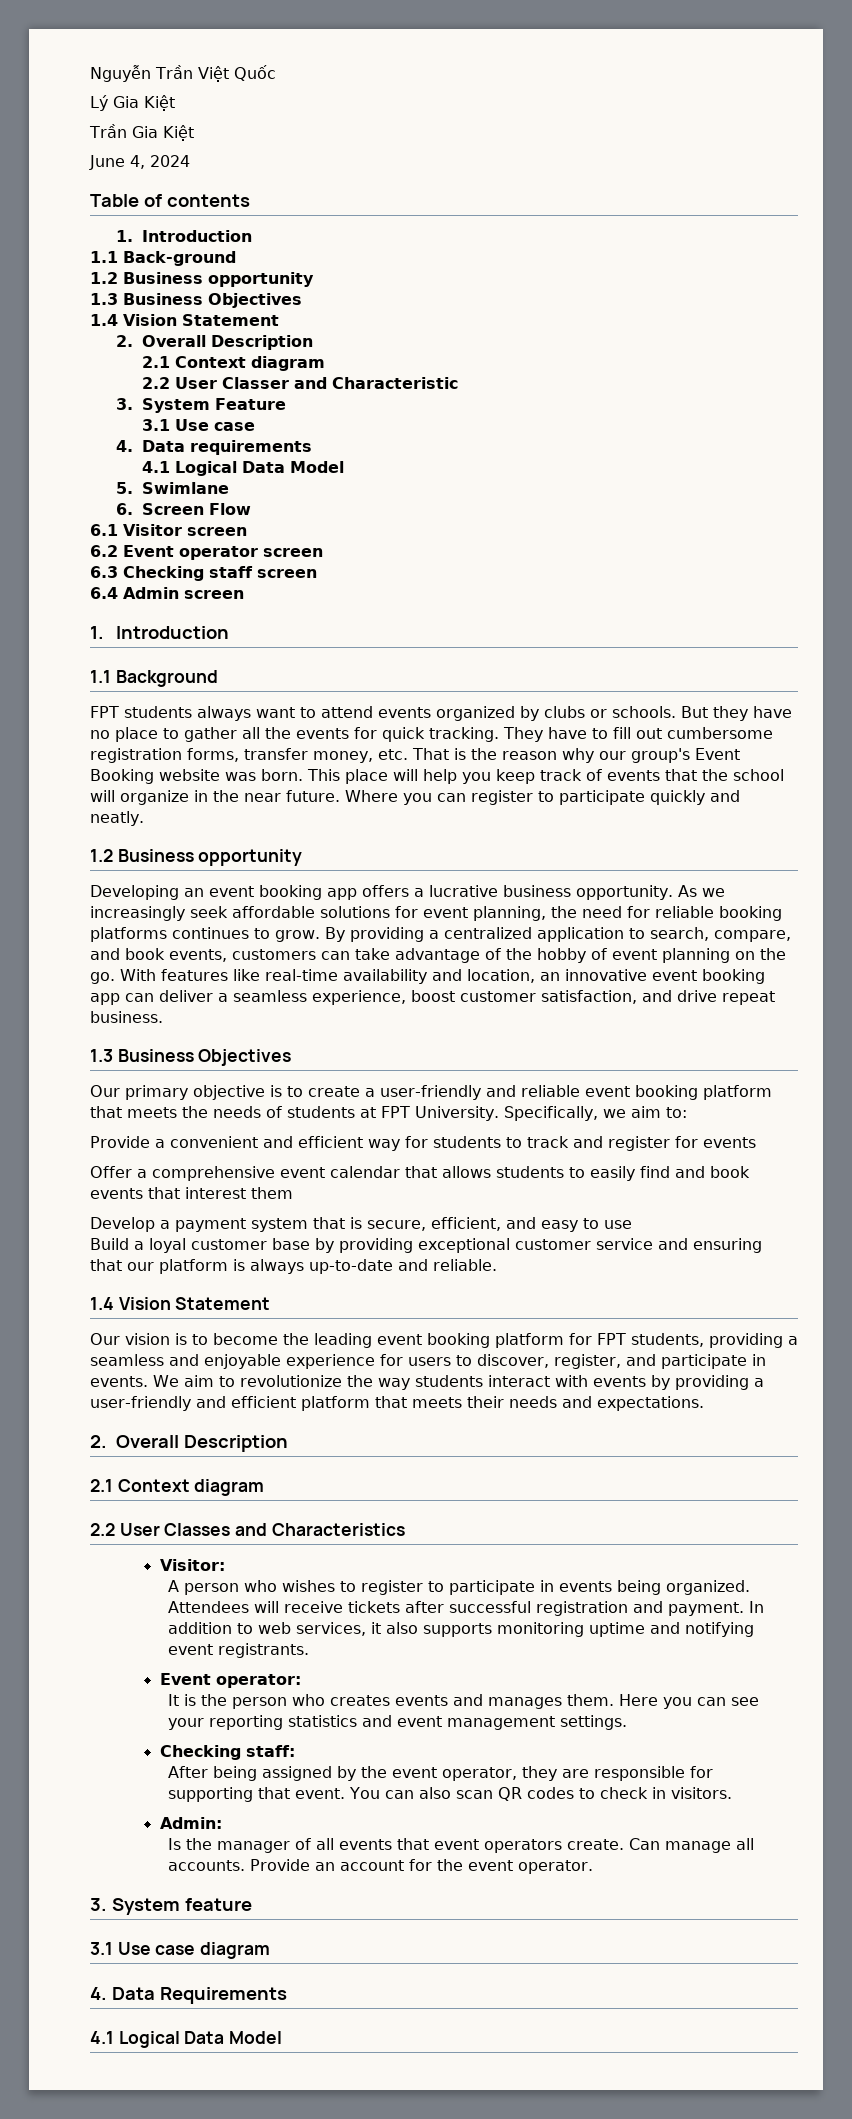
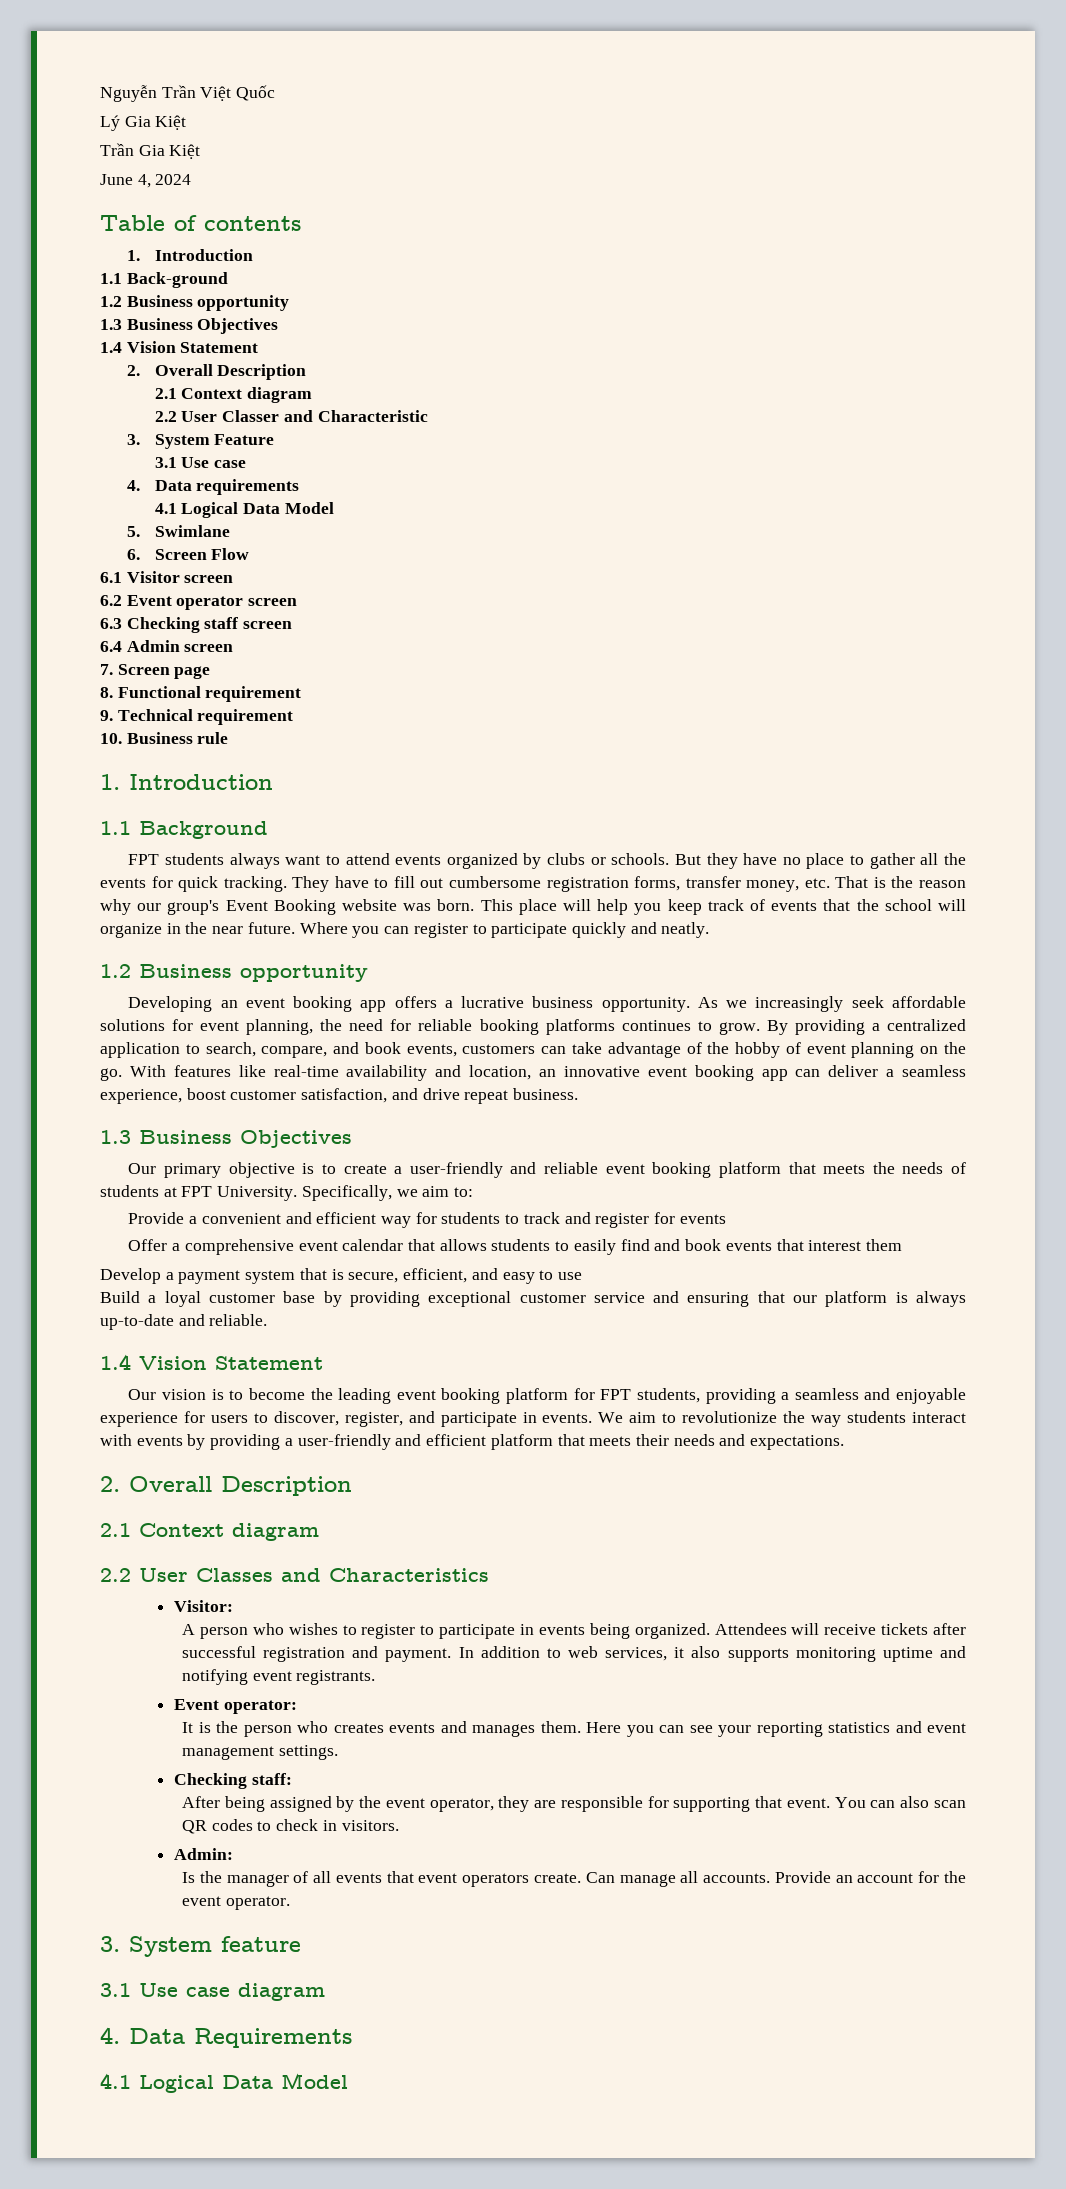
(244, 594) none -> [100,664,211,679] [100,686,302,702] [100,709,294,725] [100,732,229,744] // 7. Screen page // 8. Functional requirement // 9. Technical requirement // 10. Business rule

